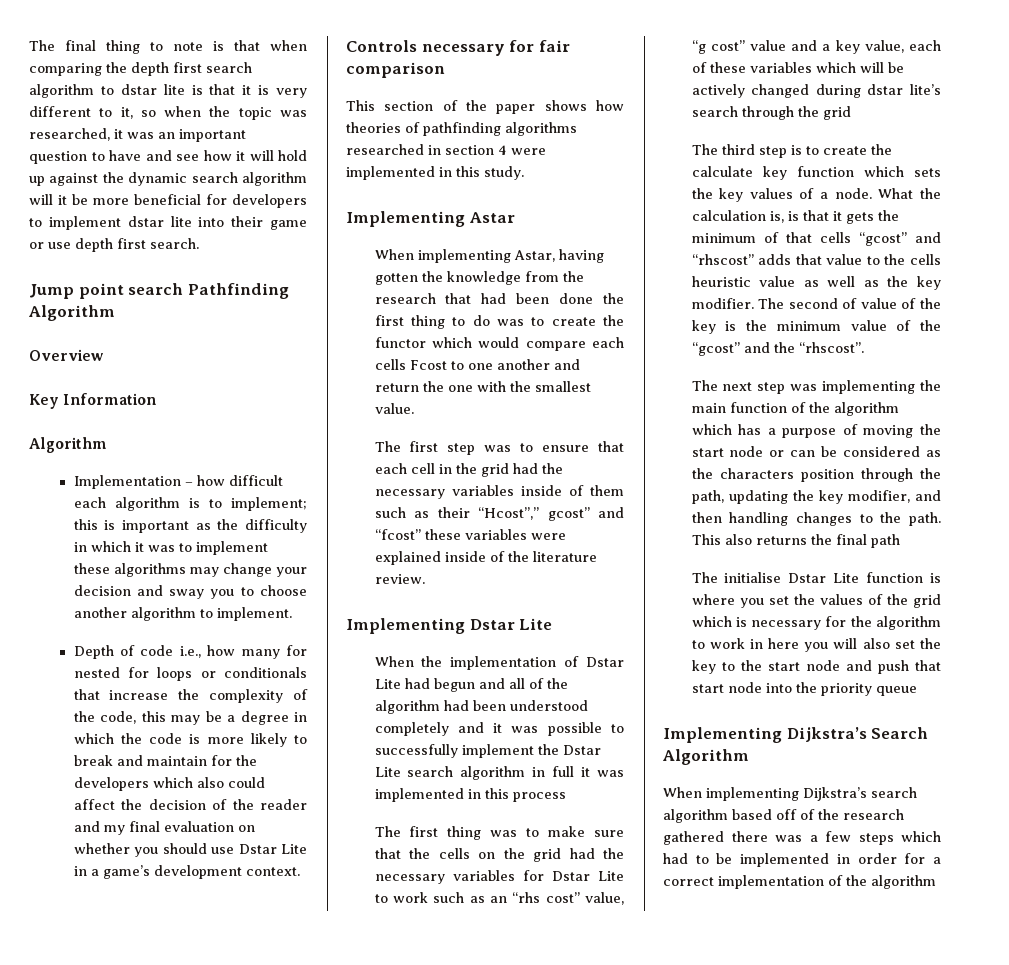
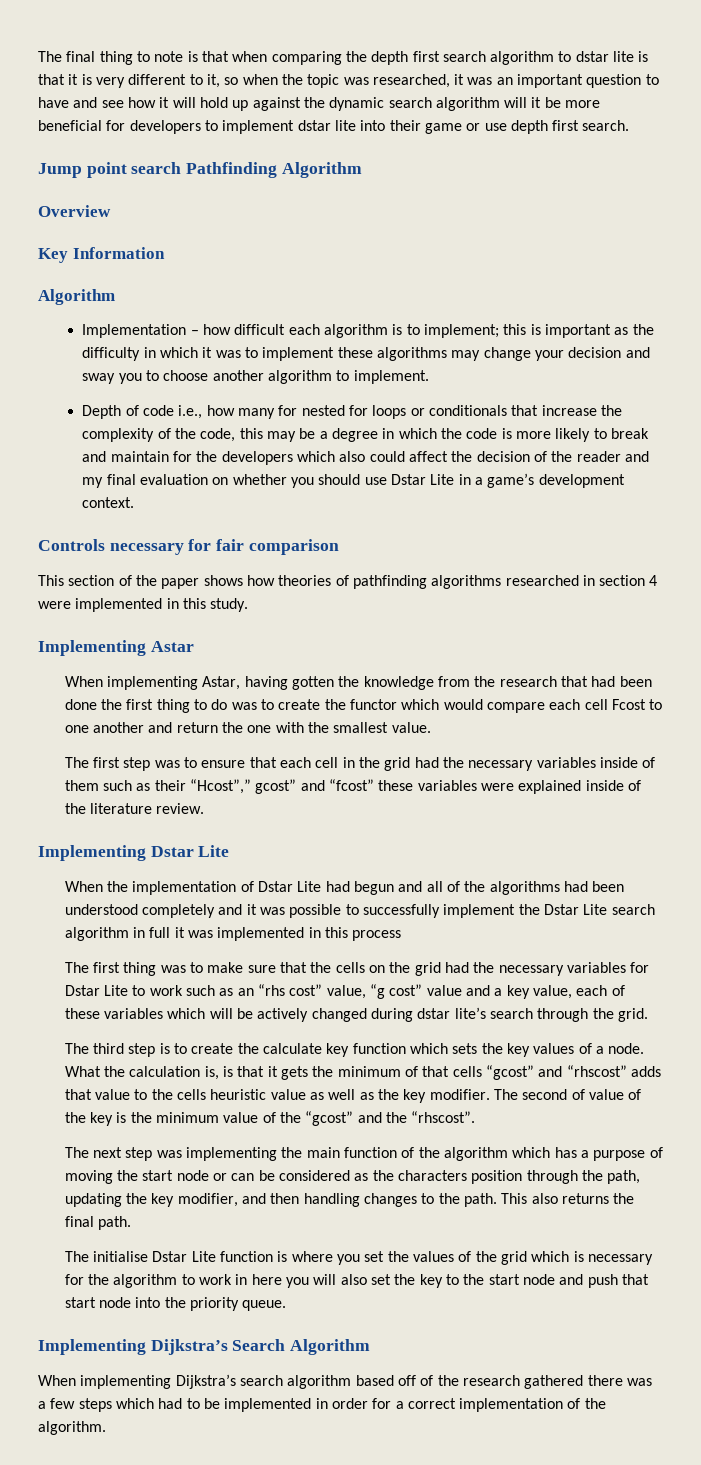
[374,359,406,370] cells -> [584,699,608,710] cell
[374,700,440,714] algorithm -> [489,881,560,895] algorithms
[822,106,851,120] grid -> [617,1008,648,1022] grid.
[870,534,900,548] path -> [98,1216,132,1230] path.
[875,686,917,696] queue -> [242,1300,287,1311] queue.
[871,875,936,889] algorithm -> [38,1421,106,1435] algorithm.

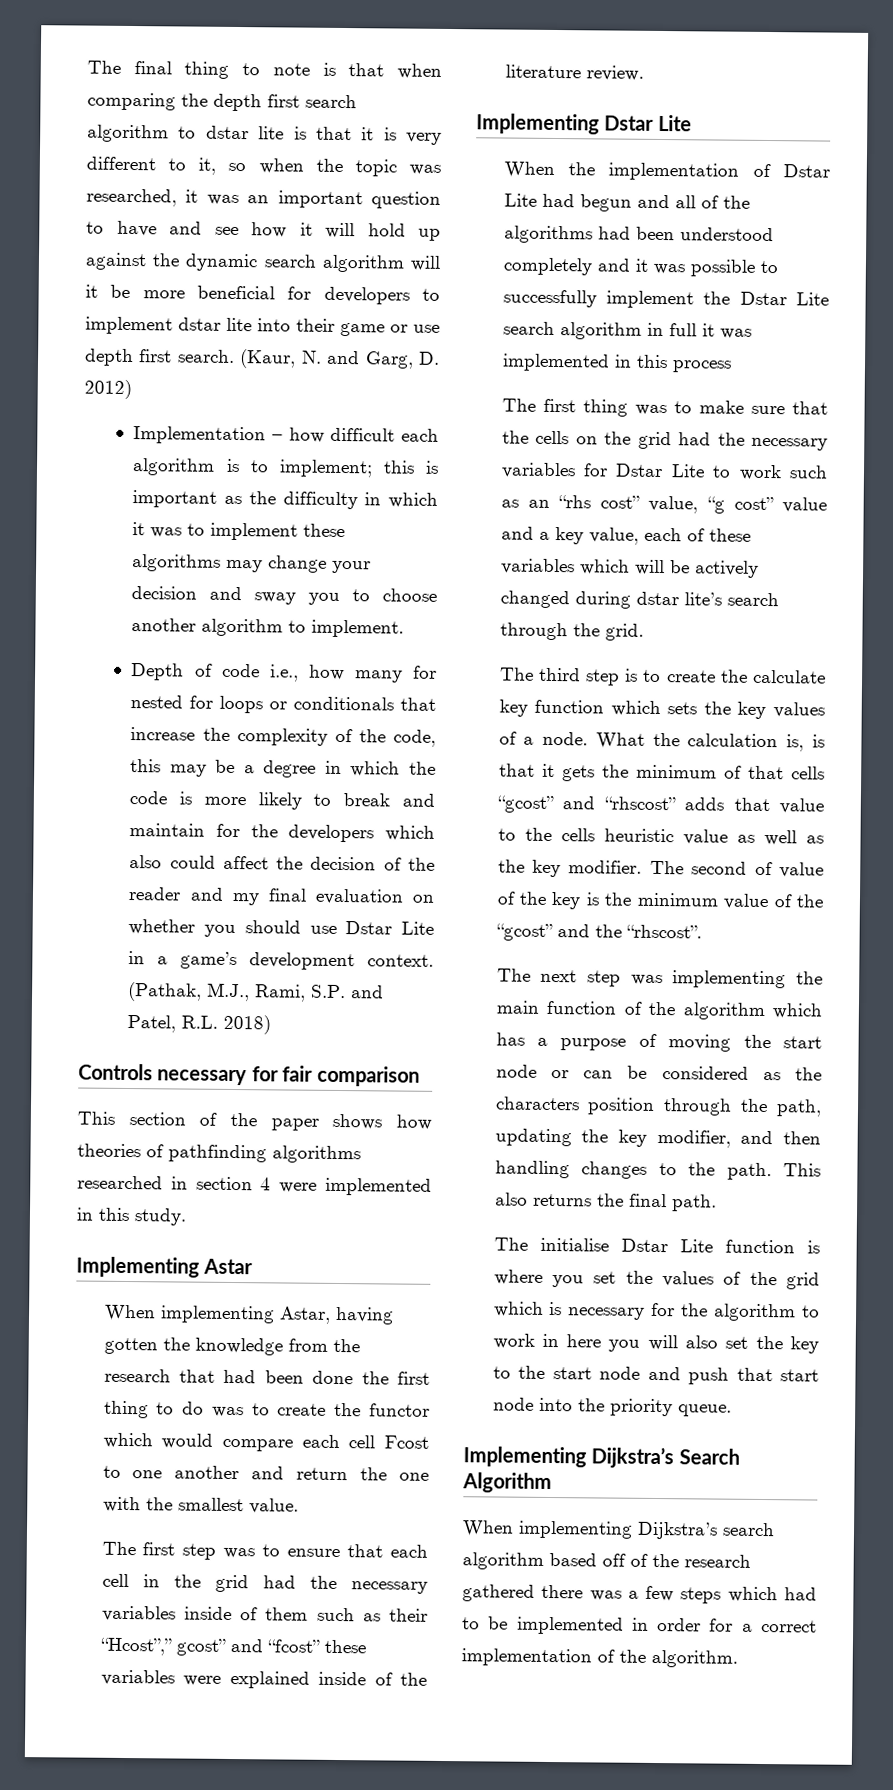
[38,162,362,178] [38,205,111,217] [38,247,165,263] [38,289,115,305] // Jump point search Pathfinding Algorithm // Overview // Key Information // Algorithm -> [239,349,440,369] [84,379,132,400] (Kaur, N. and Garg, D. 2012)
(135, 502) none -> [127,982,385,1002] [127,1014,272,1035] (Pathak, M.J., Rami, S.P. and Patel, R.L. 2018)

